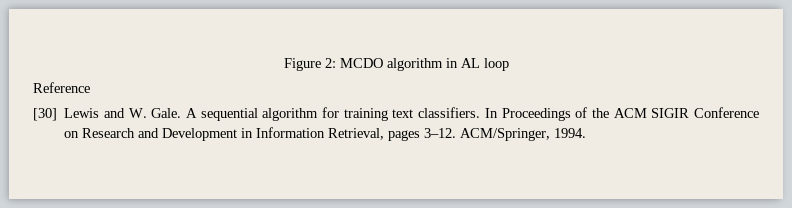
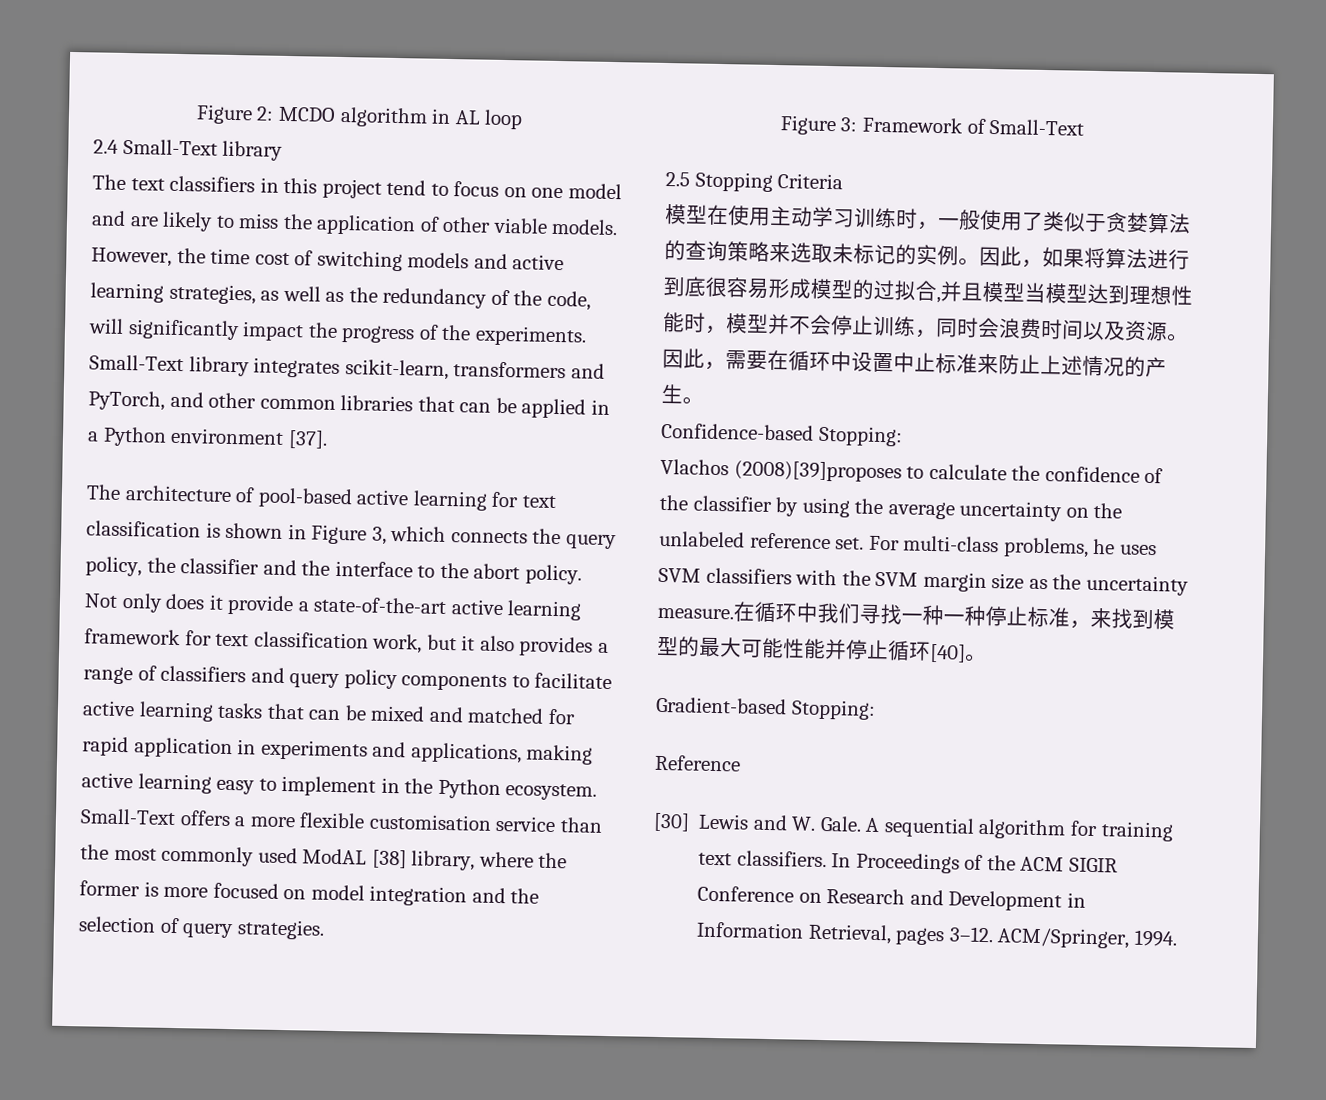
(509, 64) none -> [93,138,284,161] [92,174,622,200] [91,210,619,236] [91,247,565,272] [90,282,591,311] [88,318,587,347] [89,354,605,380] [88,390,610,419] [87,426,328,449] [86,484,556,511] [86,520,617,550] [85,556,582,585] [84,593,583,621] [84,628,609,657] [83,665,613,692] [82,700,576,725] [82,736,594,765] [81,772,598,801] [80,808,603,833] [80,844,568,871] [79,880,540,907] [78,916,325,940] [779,115,1086,136] [665,171,844,192] [665,203,1191,234] [664,239,1190,270] [663,276,1193,306] [663,311,1189,342] [662,348,1167,378] [661,383,704,405] [661,422,903,447] [660,458,1164,484] [659,494,1123,522] [659,530,1157,558] [658,567,1189,596] [657,601,1175,630] [657,635,987,663] [656,696,876,720] // 2.4 Small-Text library // The text classifiers in this project tend to focus on one model and are likely to miss the application of other viable models. However, the time cost of switching models and active learning strategies, as well as the redundancy of the code, will significantly impact the progress of the experiments. Small-Text library integrates scikit-learn, transformers and PyTorch, and other common libraries that can be applied in a Python environment [37]. // The architecture of pool-based active learning for text classification is shown in Figure 3, which connects the query policy, the classifier and the interface to the abort policy. Not only does it provide a state-of-the-art active learning framework for text classification work, but it also provides a range of classifiers and query policy components to facilitate active learning tasks that can be mixed and matched for rapid application in experiments and applications, making active learning easy to implement in the Python ecosystem. Small-Text offers a more flexible customisation service than the most commonly used ModAL [38] library, where the former is more focused on model integration and the selection of query strategies. // Figure 3: Framework of Small-Text // 2.5 Stopping Criteria // 模型在使用主动学习训练时，一般使用了类似于贪婪算法的查询策略来选取未标记的实例。因此，如果将算法进行到底很容易形成模型的过拟合,并且模型当模型达到理想性能时，模型并不会停止训练，同时会浪费时间以及资源。因此，需要在循环中设置中止标准来防止上述情况的产生。 // Confidence-based Stopping: // Vlachos (2008)[39]proposes to calculate the confidence of the classifier by using the average uncertainty on the unlabeled reference set. For multi-class problems, he uses SVM classifiers with the SVM margin size as the uncertainty measure.在循环中我们寻找一种一种停止标准，来找到模型的最大可能性能并停止循环[40]。 // Gradient-based Stopping:

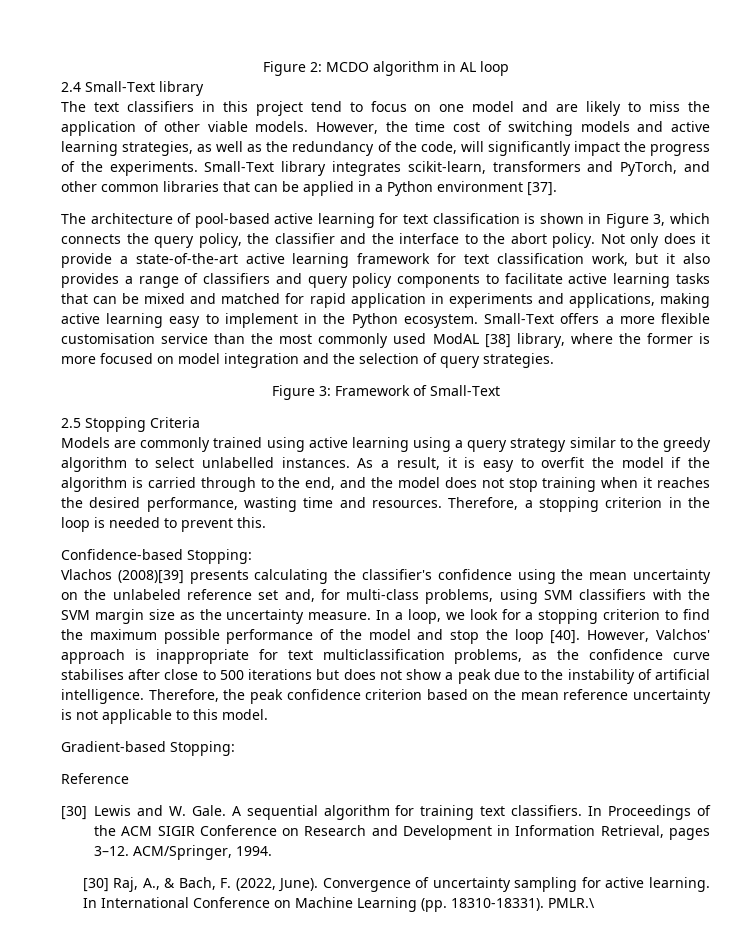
[665,203,1191,234] [664,239,1190,270] [663,276,1193,306] [663,311,1189,342] [662,348,1167,378] [661,383,704,405] [661,422,903,447] [660,458,1164,484] [659,494,799,517] 模型在使用主动学习训练时，一般使用了类似于贪婪算法的查询策略来选取未标记的实例。因此，如果将算法进行到底很容易形成模型的过拟合,并且模型当模型达到理想性能时，模型并不会停止训练，同时会浪费时间以及资源。因此，需要在循环中设置中止标准来防止上述情况的产生。 // Confidence-based Stopping: // Vlachos (2008)[39]proposes to calculate the confidence of the classifier by -> [61,437,711,452] [61,457,710,472] [61,477,710,492] [61,497,711,512] [61,517,266,532] [61,549,252,564] [61,569,512,584] Models are commonly trained using active learning using a query strategy similar to the greedy algorithm to select unlabelled instances. As a result, it is easy to overfit the model if the algorithm is carried through to the end, and the model does not stop training when it reaches the desired performance, wasting time and resources. Therefore, a stopping criterion in the loop is needed to prevent this. // Confidence-based Stopping: // Vlachos (2008)[39] presents calculating the classifier's confidence
[887,501,955,520] average -> [589,572,628,580] mean
[835,535,1157,558] set. For multi-class problems, he uses -> [258,589,538,604] set and, for multi-class problems, using
[733,601,1175,630] [657,635,987,663] 在循环中我们寻找一种一种停止标准，来找到模型的最大可能性能并停止循环[40]。 -> [376,609,710,624] [61,629,710,644] [61,649,710,664] [61,669,711,684] [61,689,711,704] [61,709,268,724] In a loop, we look for a stopping criterion to find the maximum possible performance of the model and stop the loop [40]. However, Valchos' approach is inappropriate for text multiclassification problems, as the confidence curve stabilises after close to 500 iterations but does not show a peak due to the instability of artificial intelligence. Therefore, the peak confidence criterion based on the mean reference uncertainty is not applicable to this model.
(1178, 938) none -> [82,877,710,892] [82,897,595,912] // [30] Raj, A., & Bach, F. (2022, June). Convergence of uncertainty sampling for active learning. In International Conference on Machine Learning (pp. 18310-18331). PMLR.\

